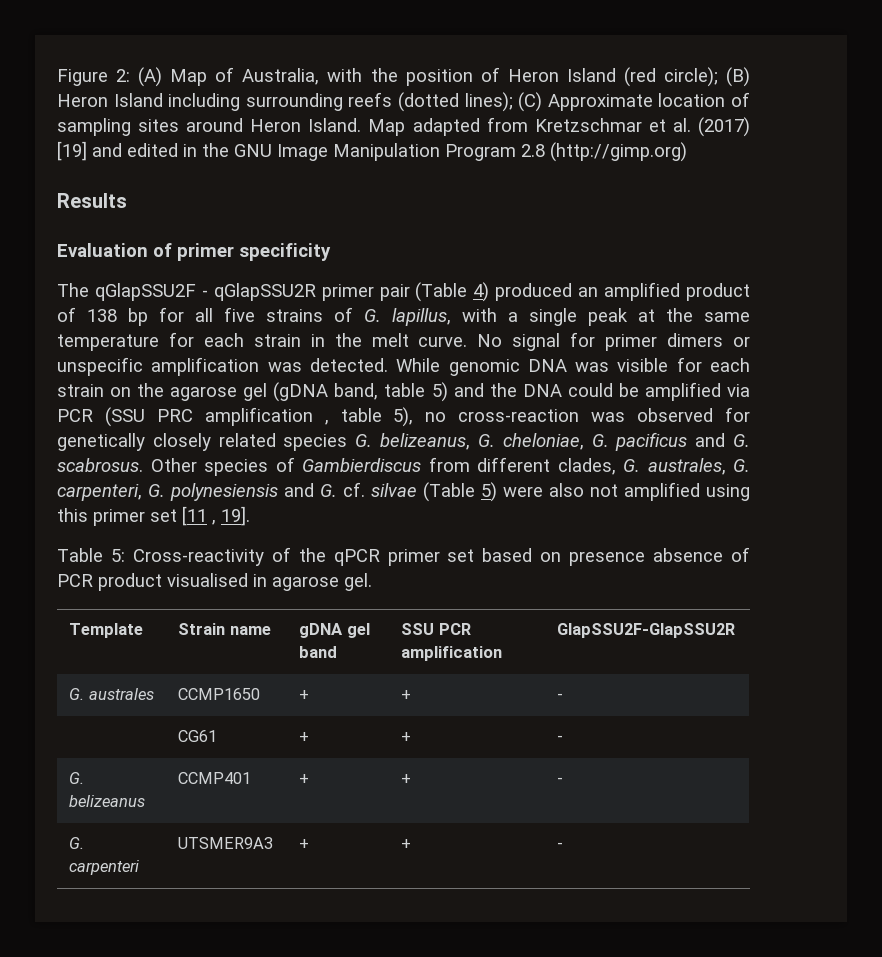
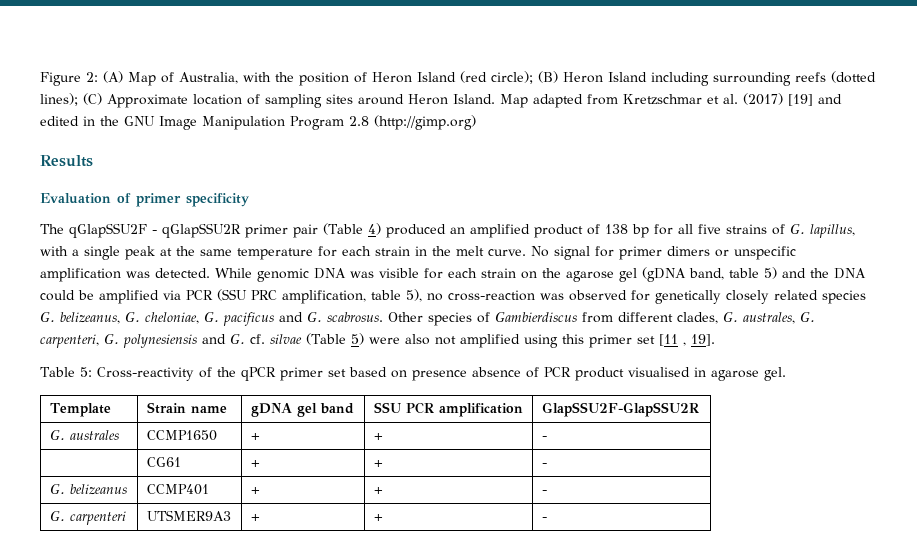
[204,407,329,426] amplification , -> [282,290,366,304] amplification,

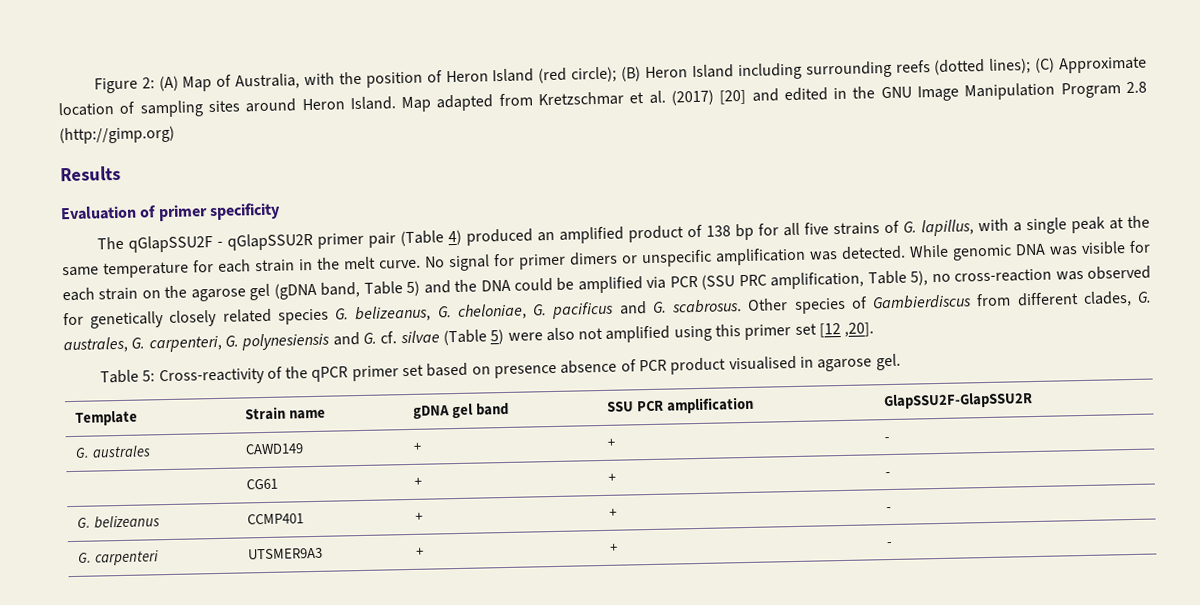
[788,94,813,106] [19] -> [719,89,747,105] [20]
[729,268,759,278] table -> [363,281,403,295] Table
[371,290,401,300] table -> [867,270,907,285] Table
[658,334,715,346] [11 , 19]. -> [819,322,875,338] [12 ,20].
[146,430,217,441] CCMP1650 -> [245,443,305,455] CAWD149

